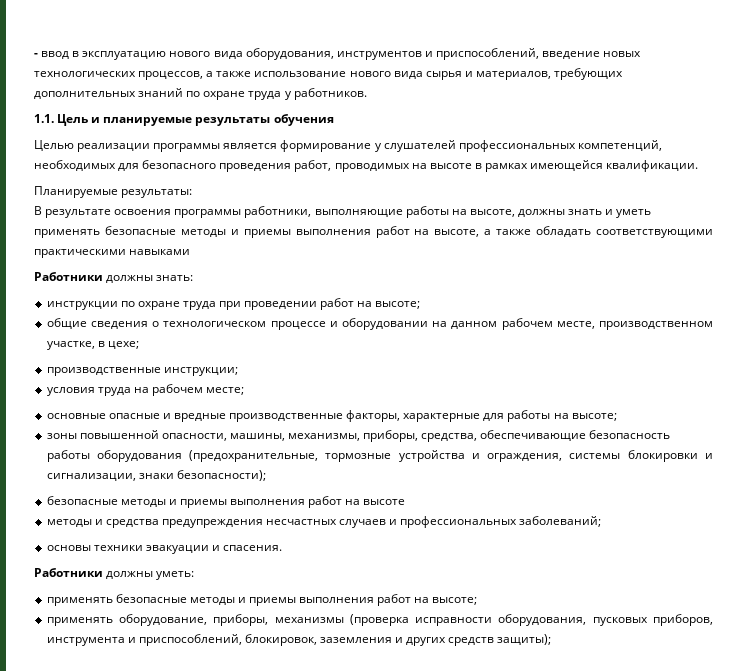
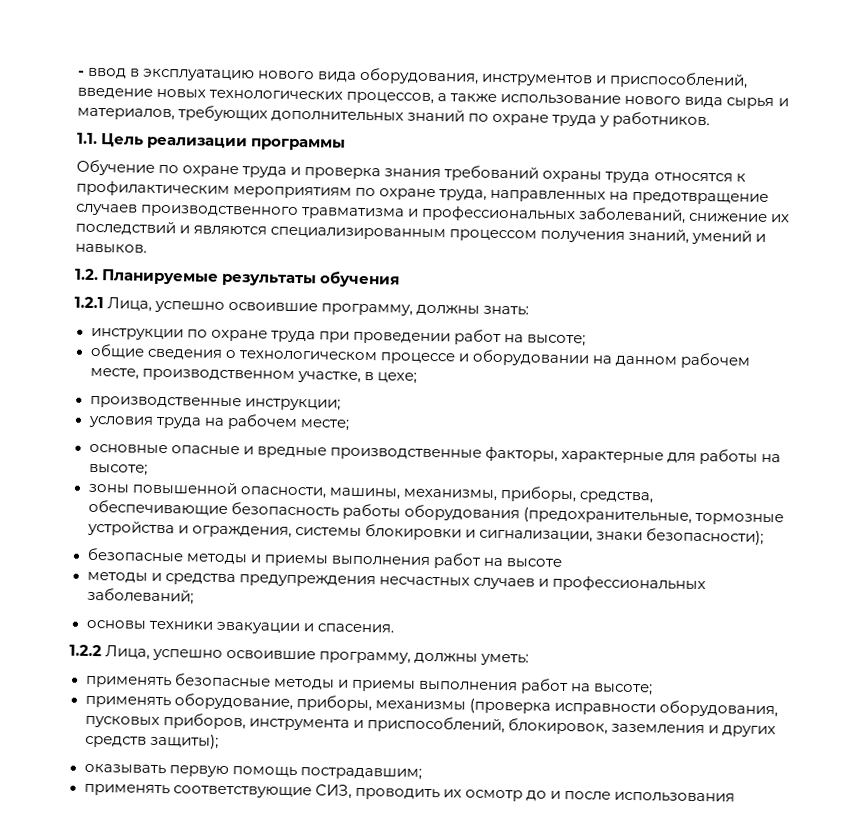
[91,114,334,126] [34,140,662,152] [34,160,699,172] [34,186,193,198] [34,206,652,218] [34,226,714,238] [34,249,191,258] [34,272,103,281] и планируемые результаты обучения // Целью реализации программы является формирование у слушателей профессиональных компетенций, необходимых для безопасного проведения работ, проводимых на высоте в рамках имеющейся квалификации. // Планируемые результаты: // В результате освоения программы работники, выполняющие работы на высоте, должны знать и уметь применять безопасные методы и приемы выполнения работ на высоте, а также обладать соответствующими практическими навыками // Работники -> [146,136,347,151] [76,159,746,184] [76,180,770,205] [75,203,791,224] [75,220,767,245] [75,243,147,254] [75,268,401,288] [74,296,414,316] реализации программы // Обучение по охране труда и проверка знания требований охраны труда относятся к профилактическим мероприятиям по охране труда, направленных на предотвращение случаев производственного травматизма и профессиональных заболеваний, снижение их последствий и являются специализированным процессом получения знаний, умений и навыков. // 1.2. Планируемые результаты обучения // 1.2.1 Лица, успешно освоившие программу,
[34,568,103,577] Работники -> [69,644,412,664] 1.2.2 Лица, успешно освоившие программу,
(552, 639) none -> [83,763,422,780] [83,783,735,803] // оказывать первую помощь пострадавшим; // применять соответствующие СИЗ, проводить их осмотр до и после использования

